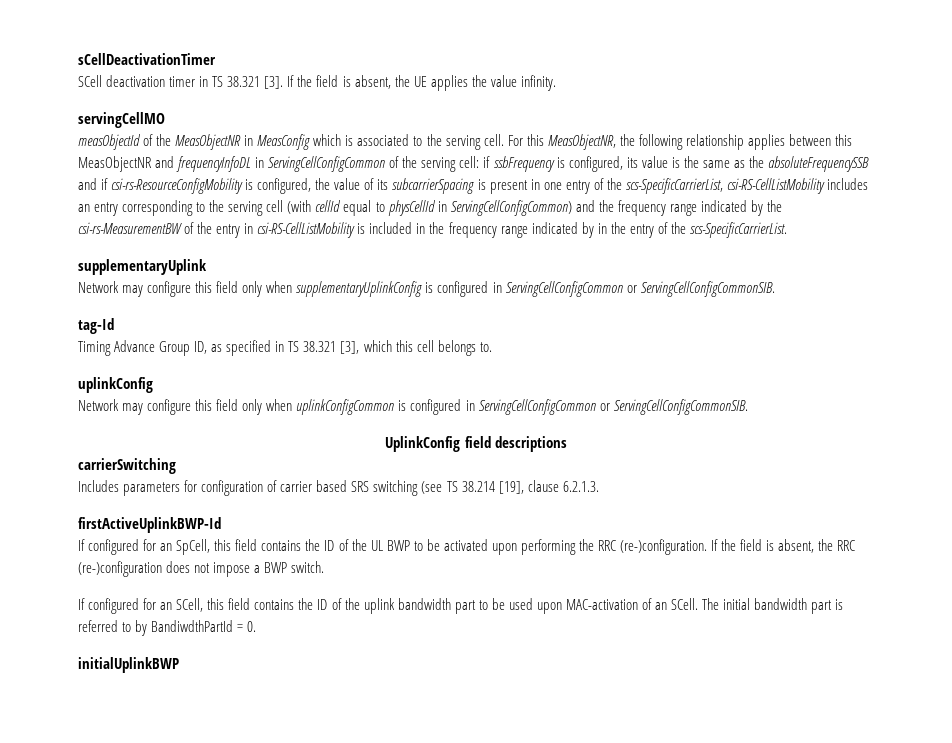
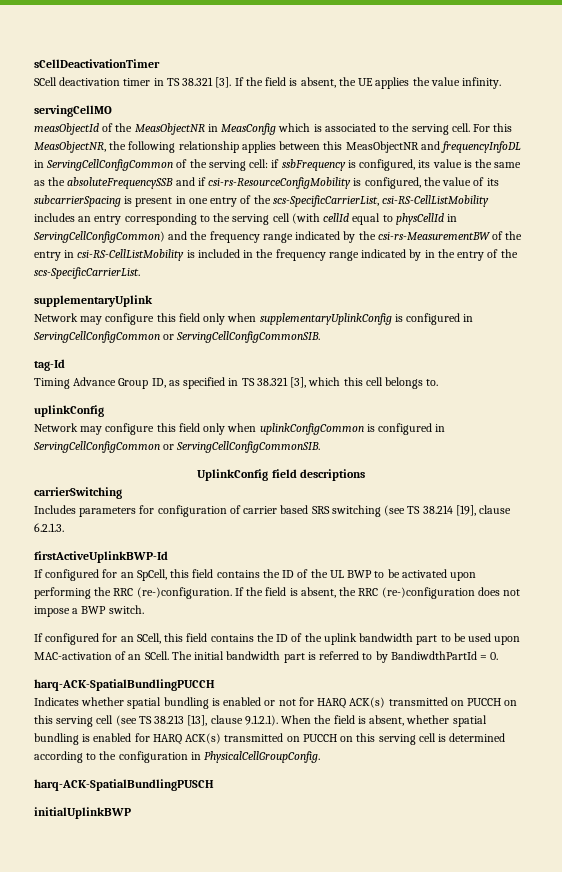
(257, 626) none -> [34,679,215,691] [34,697,518,709] [34,715,487,727] [34,733,506,745] [34,751,321,763] [34,779,214,791] // harq-ACK-SpatialBundlingPUCCH // Indicates whether spatial bundling is enabled or not for HARQ ACK(s) transmitted on PUCCH on this serving cell (see TS 38.213 [13], clause 9.1.2.1). When the field is absent, whether spatial bundling is enabled for HARQ ACK(s) transmitted on PUCCH on this serving cell is determined according to the configuration in PhysicalCellGroupConfig. // harq-ACK-SpatialBundlingPUSCH

